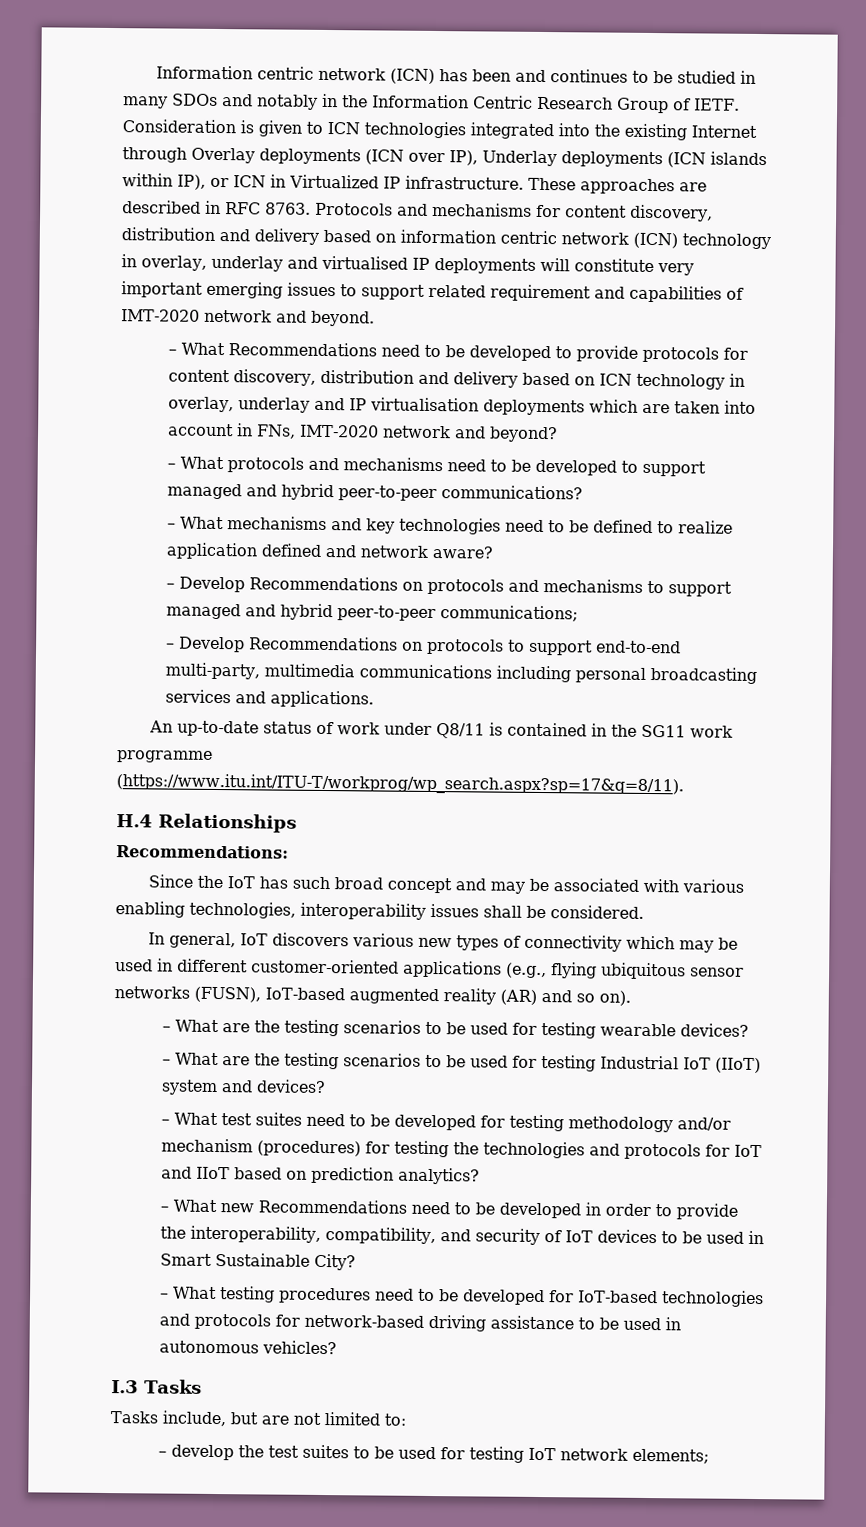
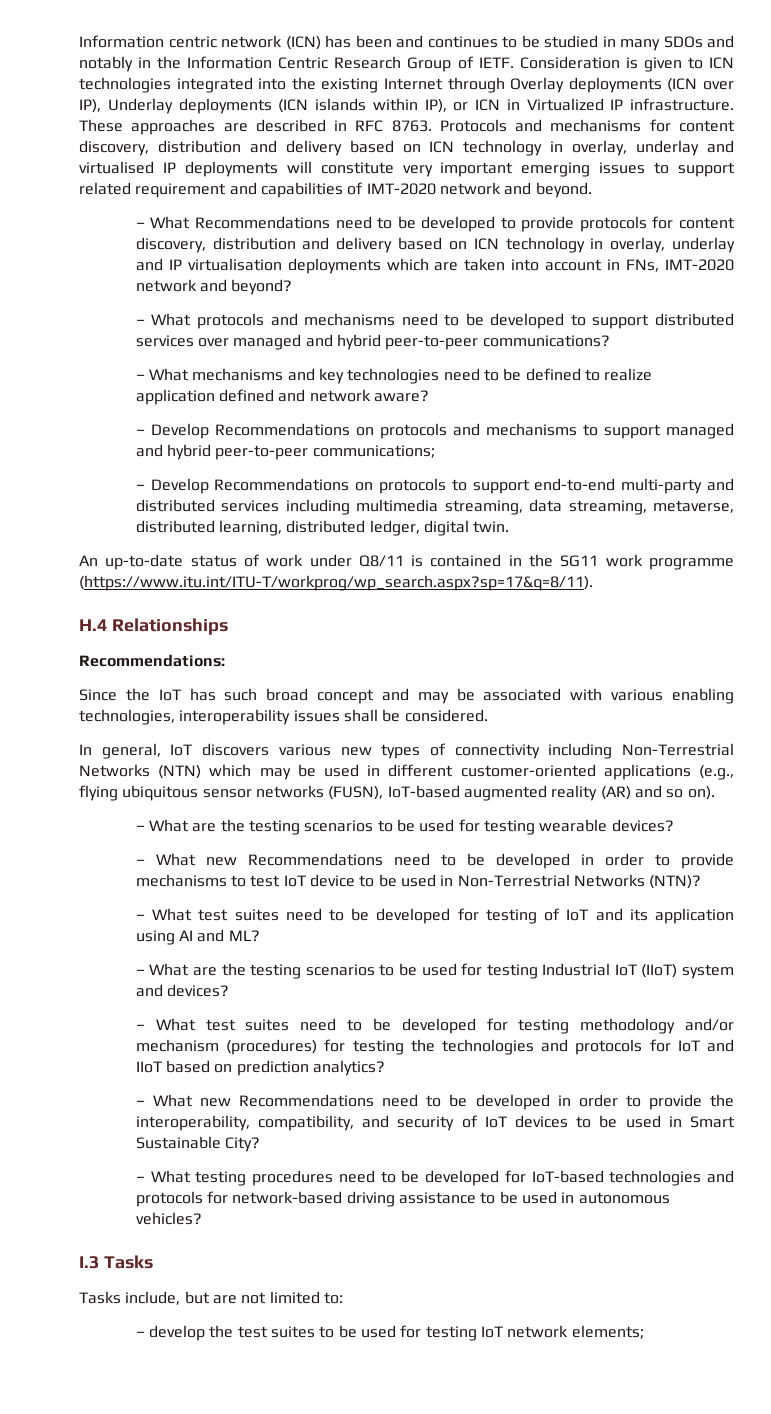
[400,229,678,249] information centric network (ICN) -> [429,141,455,153] ICN
(706, 468) none -> [655,313,735,326] [135,335,230,347] distributed services over
[164,662,757,684] [164,689,374,708] multi-party, multimedia communications including personal broadcasting services and applications. -> [621,478,734,494] [135,499,735,515] [135,520,510,536] multi-party and distributed services including multimedia streaming, data streaming, metaverse, distributed learning, distributed ledger, digital twin.
(623, 943) none -> [548,743,734,759] [79,764,202,779] including Non-Terrestrial Networks (NTN)
(749, 1030) none -> [135,853,735,869] [135,874,702,889] [135,908,734,924] [135,929,260,945] // – What new Recommendations need to be developed in order to provide mechanisms to test IoT device to be used in Non-Terrestrial Networks (NTN)? // – What test suites need to be developed for testing of IoT and its application using AI and ML?

